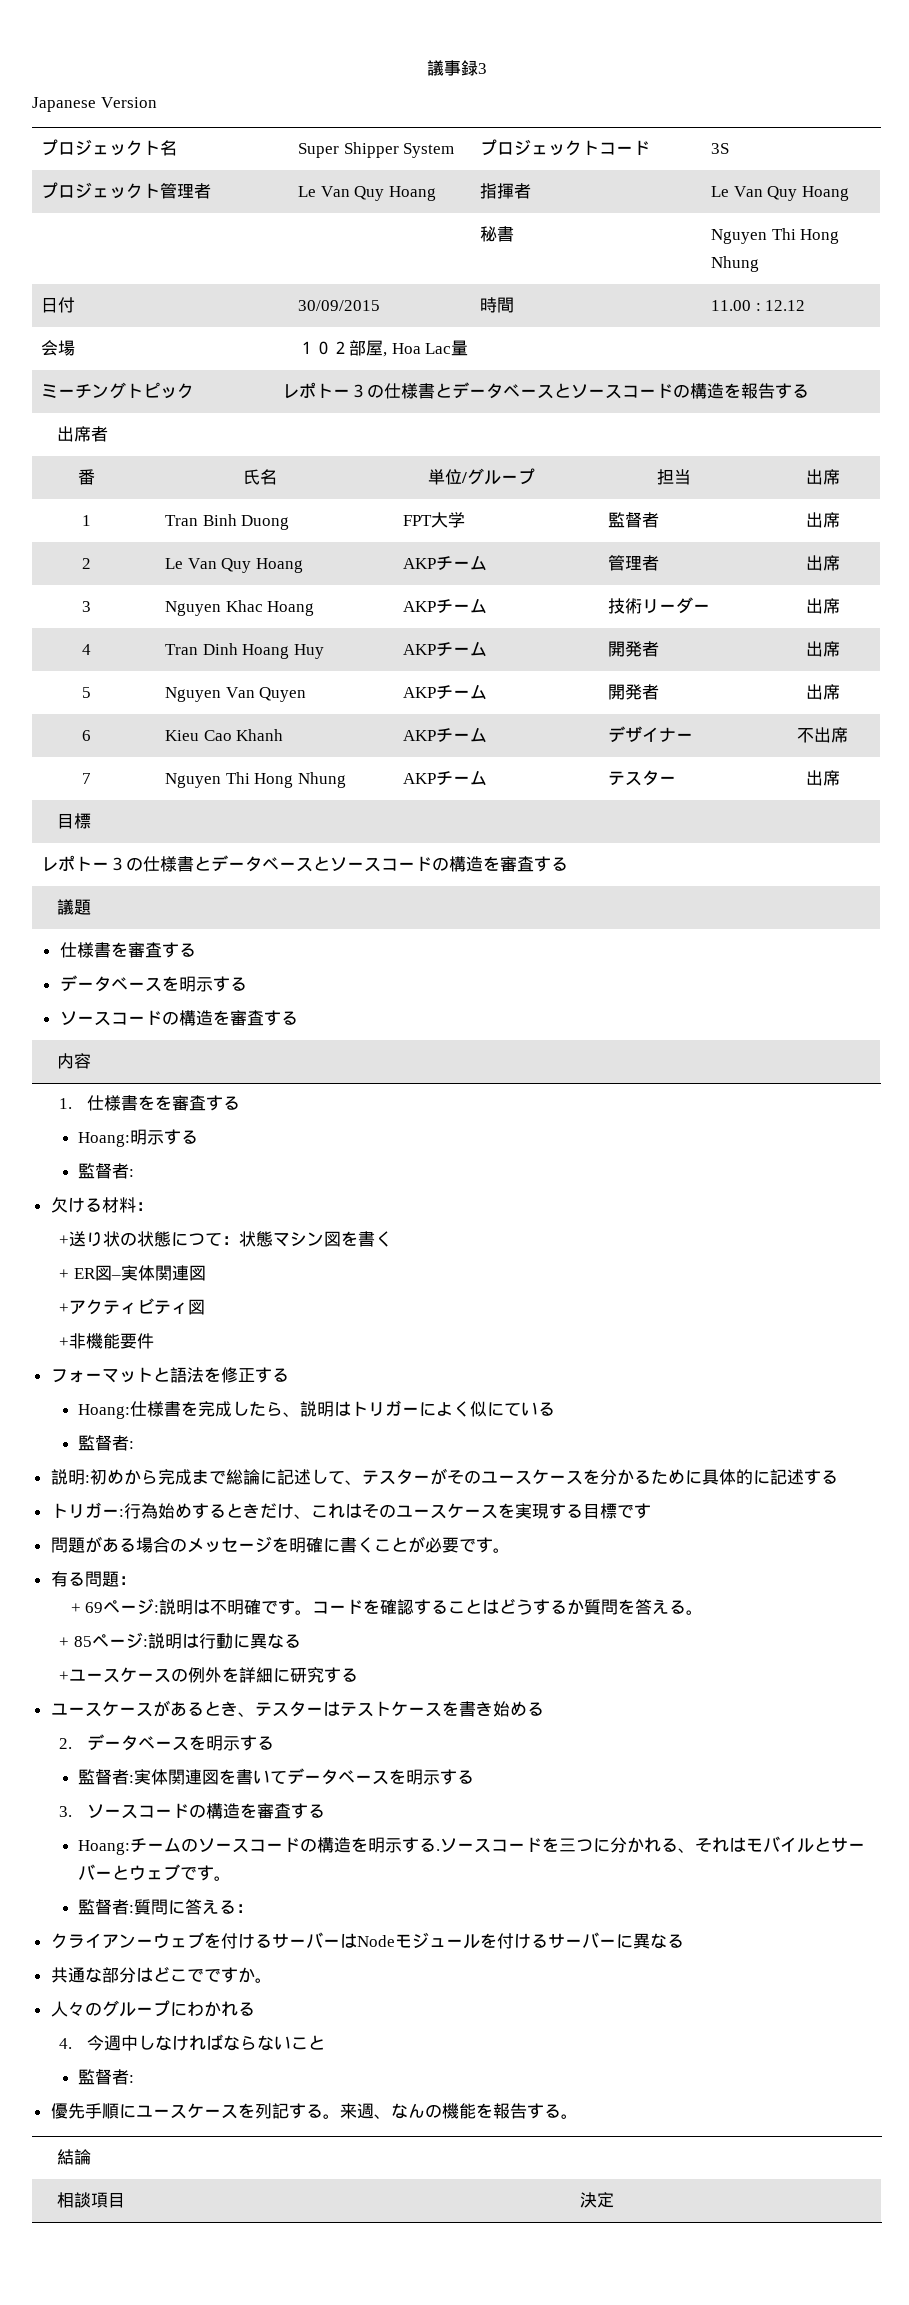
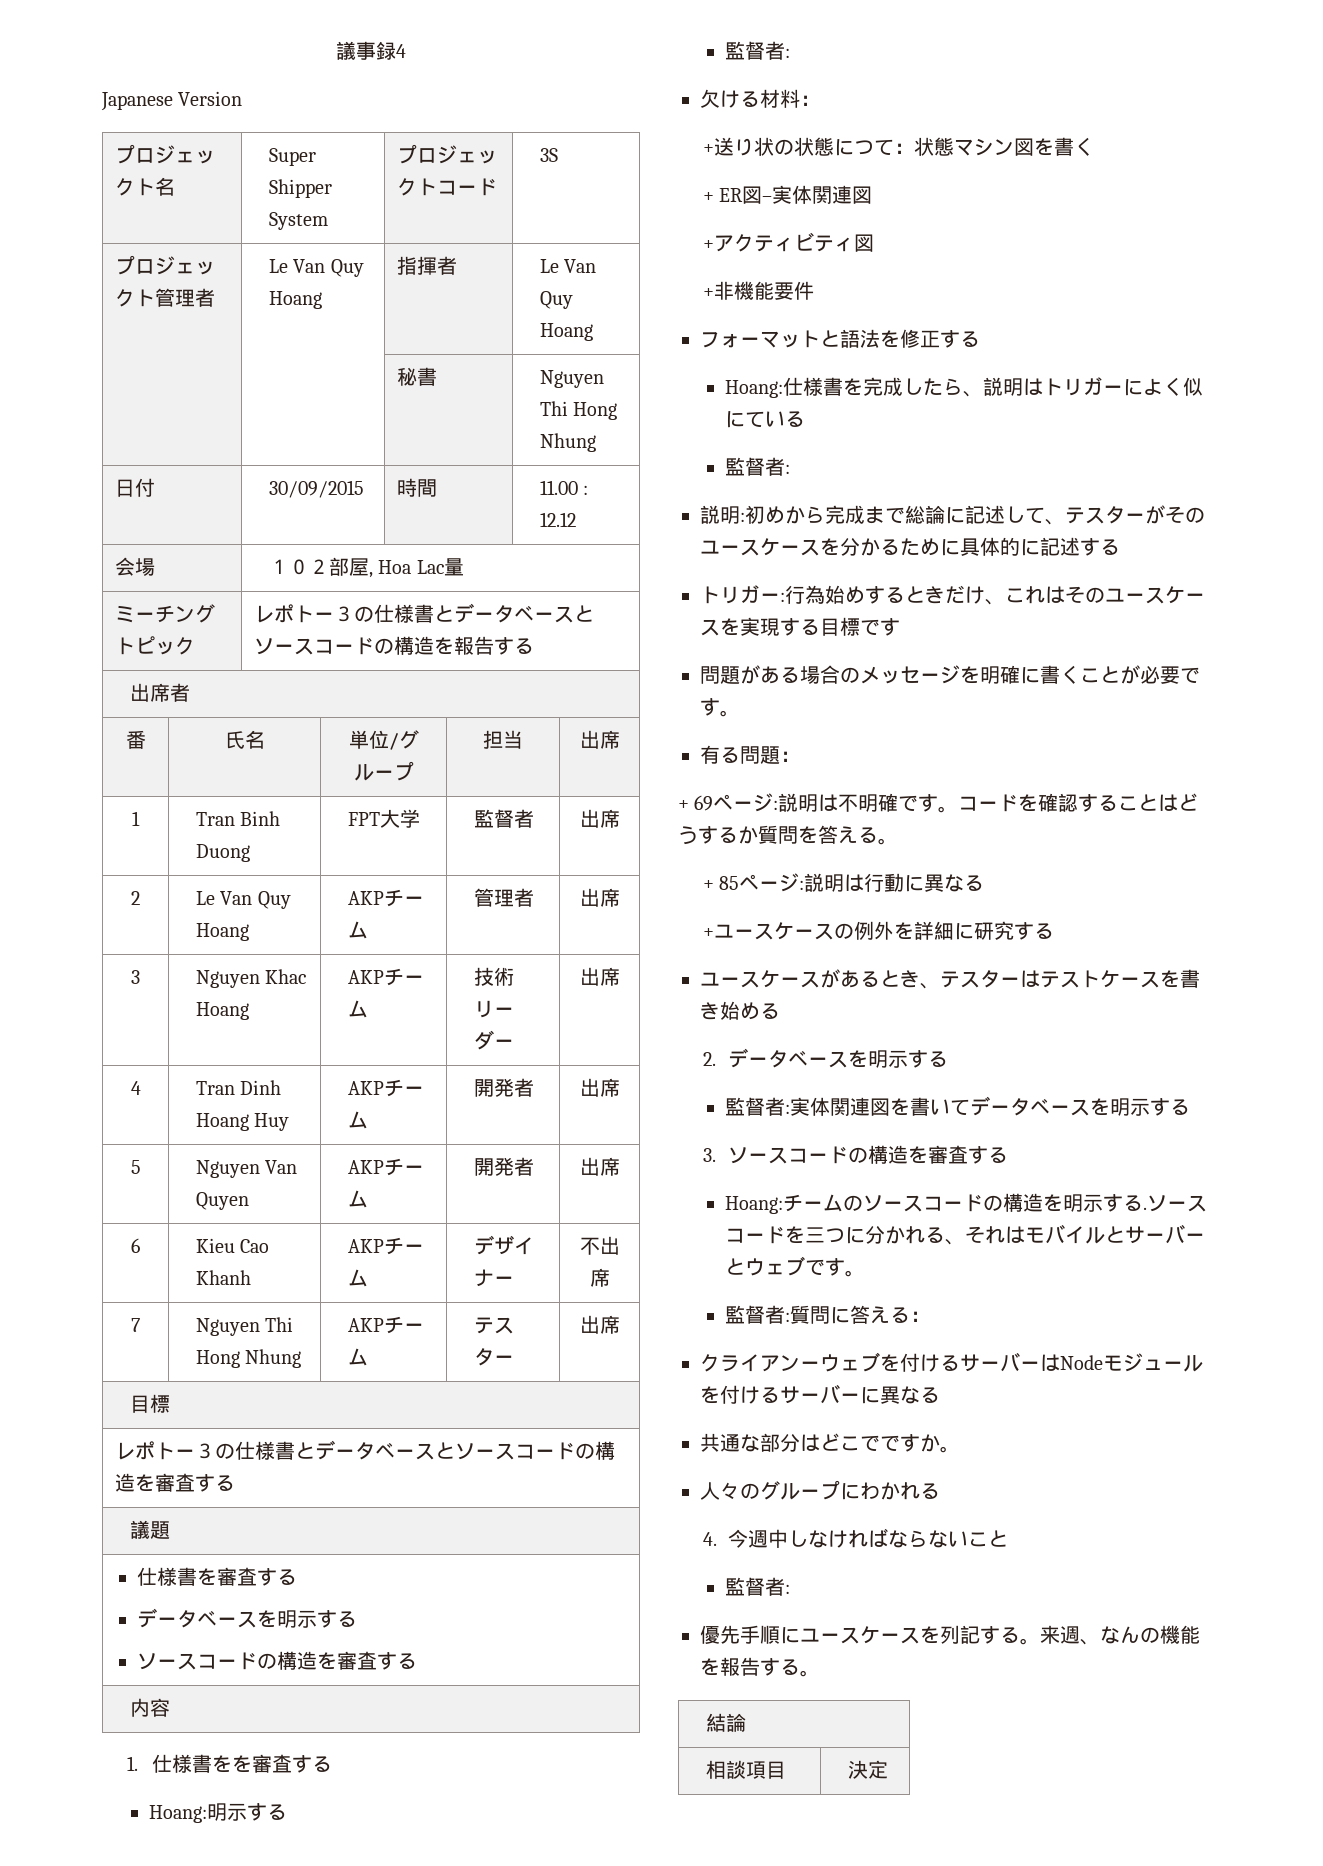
[478,63,487,74] 3 -> [396,44,406,58] 4

